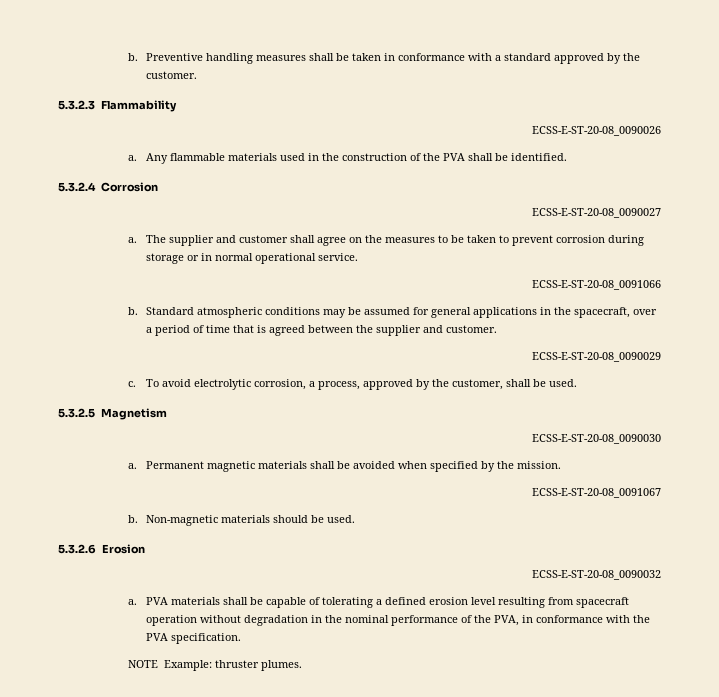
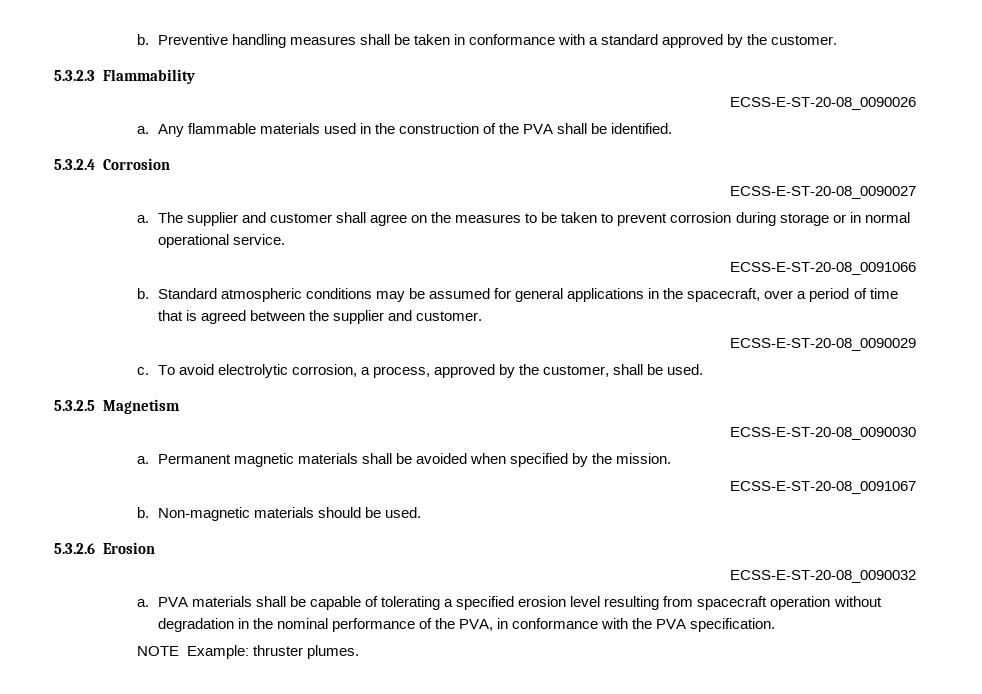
[384,597,426,605] defined -> [456,596,515,610] specified

